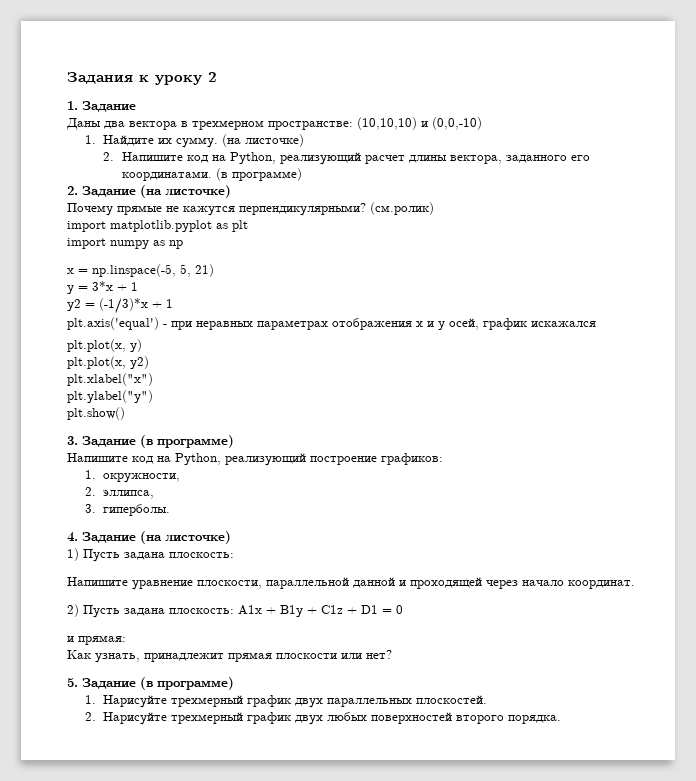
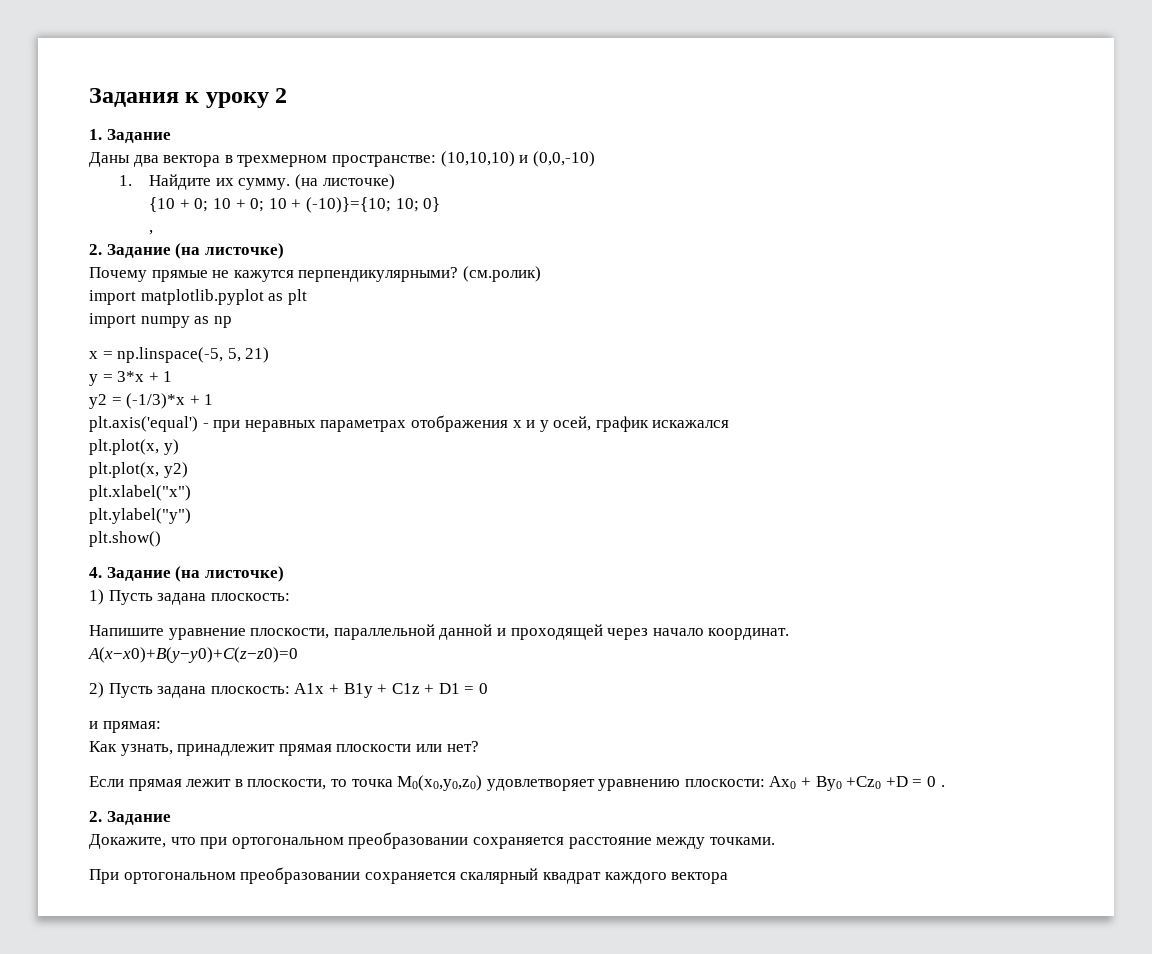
[103,152,590,165] [121,168,302,181] 2. Напишите код на Python, реализующий расчет длины вектора, заданного его координатами. (в программе) -> [149,197,441,213] [149,230,154,235] {10 + 0; 10 + 0; 10 + (-10)}={10; 10; 0} // ,
[67,435,234,448] [67,453,443,466] [85,470,181,483] [85,487,155,499] [85,504,171,516] // 3. Задание (в программе) // Напишите код на Python, реализующий построение графиков: // 1. окружности, // 2. эллипса, // 3. гиперболы. -> (161, 539) none
(635, 584) none -> [88,647,298,663] // A(x−x0)+B(y−y0)+C(z−z0)=0
[67,677,234,690] [85,695,488,708] [85,712,562,725] 5. Задание (в программе) // 1. Нарисуйте трехмерный график двух параллельных плоскостей. // 2. Нарисуйте трехмерный график двух любых поверхностей второго порядка. -> [89,775,945,791] [89,811,171,825] [89,832,775,849] [89,867,729,884] Если прямая лежит в плоскости, то точка M0(x0,y0,z0) удовлетворяет уравнению плоскости: Ax0 + By0 +Cz0 +D = 0 . // 2. Задание // Докажите, что при ортогональном преобразовании сохраняется расстояние между точками. // При ортогональном преобразовании сохраняется скалярный квадрат каждого вектора

